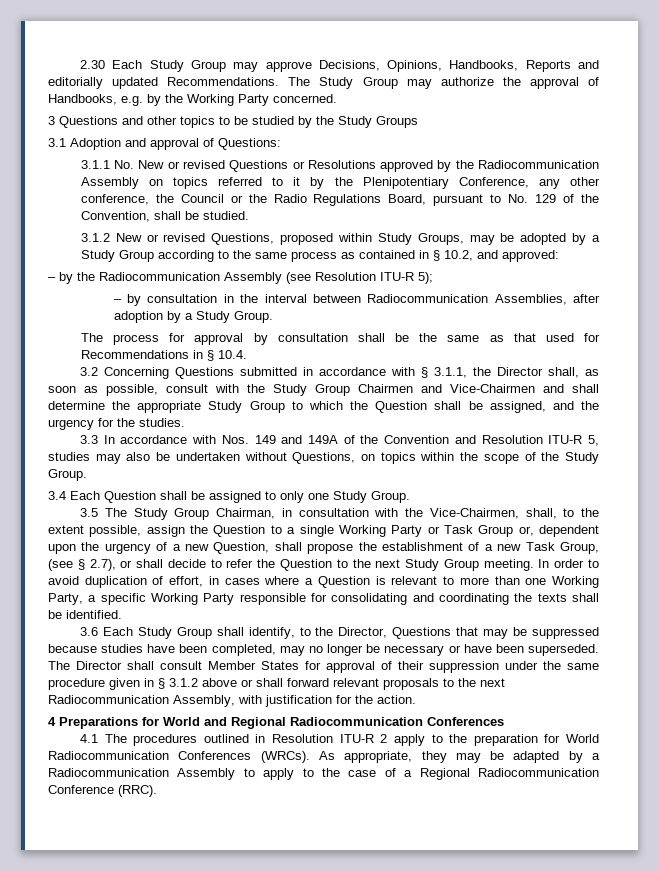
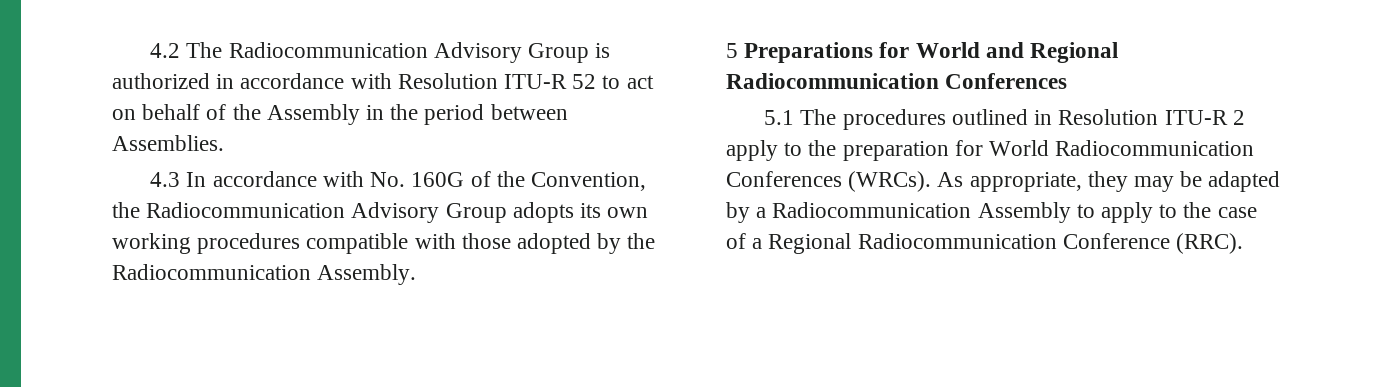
[80,60,599,72] [48,77,600,89] [48,94,337,106] [48,116,418,128] [48,138,281,150] [80,160,599,172] [80,177,600,189] [80,194,600,206] [80,211,249,222] [80,233,600,245] [80,250,559,262] [48,272,433,284] [113,294,601,306] [113,311,273,323] [80,333,600,345] [80,350,247,361] [80,367,599,379] [48,384,599,396] [48,401,599,413] [48,418,185,430] [80,435,599,446] [48,452,599,464] [48,469,87,481] [48,491,410,503] [80,508,599,520] [48,525,599,537] [48,542,599,554] [48,559,599,571] [48,576,599,588] [48,593,599,605] [48,610,122,619] [80,627,600,639] [48,644,599,656] [48,661,599,673] [48,678,505,690] [48,695,416,707] [48,717,56,726] 2.30 Each Study Group may approve Decisions, Opinions, Handbooks, Reports and editorially updated Recommendations. The Study Group may authorize the approval of Handbooks, e.g. by the Working Party concerned. // 3 Questions and other topics to be studied by the Study Groups // 3.1 Adoption and approval of Questions: // 3.1.1 No. New or revised Questions or Resolutions approved by the Radiocommunication Assembly on topics referred to it by the Plenipotentiary Conference, any other conference, the Council or the Radio Regulations Board, pursuant to No. 129 of the Convention, shall be studied. // 3.1.2 New or revised Questions, proposed within Study Groups, may be adopted by a Study Group according to the same process as contained in § 10.2, and approved: // – by the Radiocommunication Assembly (see Resolution ITU-R 5); // – by consultation in the interval between Radiocommunication Assemblies, after adoption by a Study Group. // The process for approval by consultation shall be the same as that used for Recommendations in § 10.4. // 3.2 Concerning Questions submitted in accordance with § 3.1.1, the Director shall, as soon as possible, consult with the Study Group Chairmen and Vice-Chairmen and shall determine the appropriate Study Group to which the Question shall be assigned, and the urgency for the studies. // 3.3 In accordance with Nos. 149 and 149A of the Convention and Resolution ITU-R 5, studies may also be undertaken without Questions, on topics within the scope of the Study Group. // 3.4 Each Question shall be assigned to only one Study Group. // 3.5 The Study Group Chairman, in consultation with the Vice-Chairmen, shall, to the extent possible, assign the Question to a single Working Party or Task Group or, dependent upon the urgency of a new Question, shall propose the establishment of a new Task Group, (see § 2.7), or shall decide to refer the Question to the next Study Group meeting. In order to avoid duplication of effort, in cases where a Question is relevant to more than one Working Party, a specific Working Party responsible for consolidating and coordinating the texts shall be identified. // 3.6 Each Study Group shall identify, to the Director, Questions that may be suppressed because studies have been completed, may no longer be necessary or have been superseded. The Director shall consult Member States for approval of their suppression under the same procedure given in § 3.1.2 above or shall forward relevant proposals to the next Radiocommunication Assembly, with justification for the action. // 4 -> [150,42,611,63] [112,73,654,89] [112,104,568,125] [112,135,224,151] [150,171,646,191] [112,202,649,223] [112,233,656,254] [112,264,417,285] [726,43,738,58] 4.2 The Radiocommunication Advisory Group is authorized in accordance with Resolution ITU-R 52 to act on behalf of the Assembly in the period between Assemblies. // 4.3 In accordance with No. 160G of the Convention, the Radiocommunication Advisory Group adopts its own working procedures compatible with those adopted by the Radiocommunication Assembly. // 5
[80,734,99,743] 4.1 -> [764,110,795,125] 5.1

